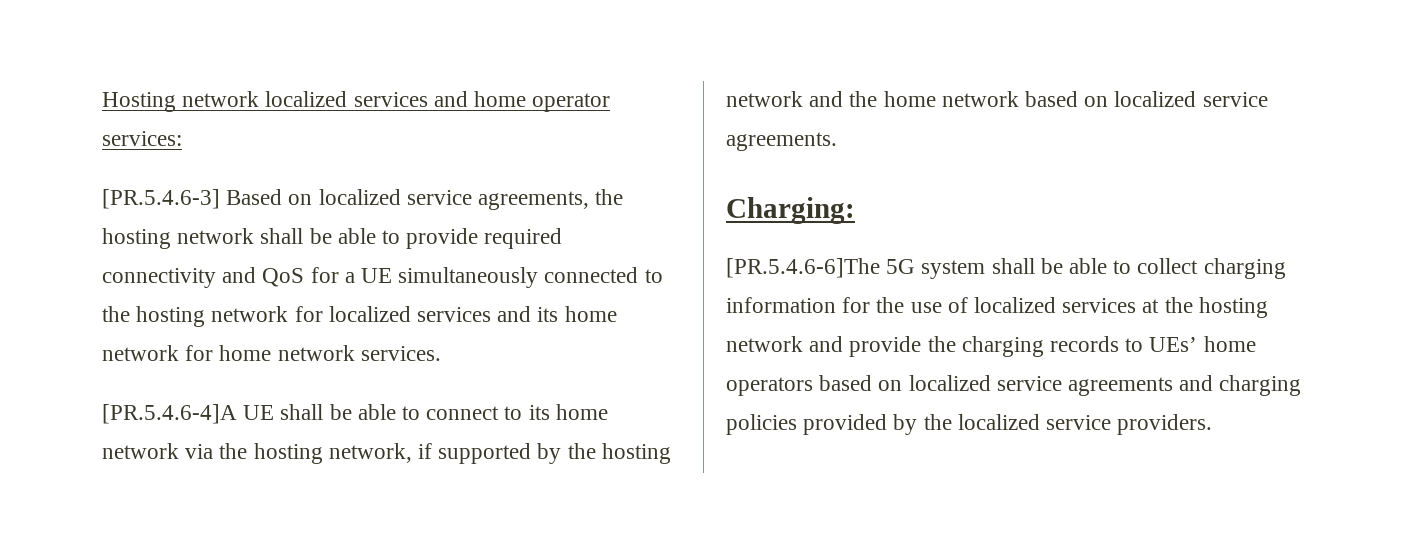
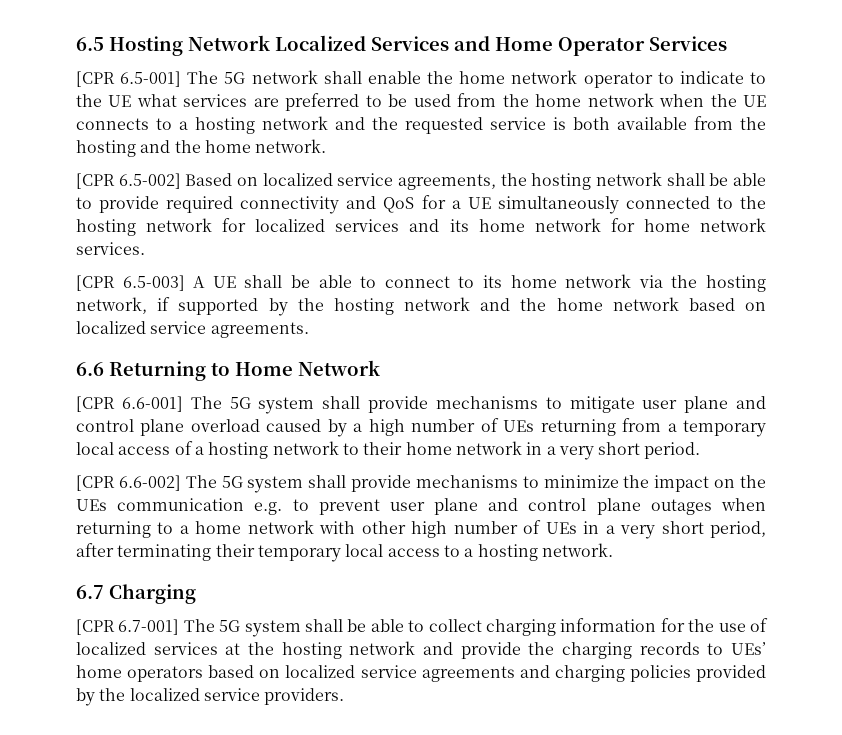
[102,91,611,112] [102,131,182,146] [102,189,220,209] Hosting network localized services and home operator services: // [PR.5.4.6-3] -> [76,35,727,56] [76,70,766,88] [76,93,767,111] [76,116,766,134] [76,139,327,157] [76,173,181,189] 6.5 Hosting Network Localized Services and Home Operator Services // [CPR 6.5-001] The 5G network shall enable the home network operator to indicate to the UE what services are preferred to be used from the home network when the UE connects to a hosting network and the requested service is both available from the hosting and the home network. // [CPR 6.5-002]
[102,404,237,424] [PR.5.4.6-4]A -> [76,275,206,291] [CPR 6.5-003] A
[726,197,855,224] [726,258,880,278] Charging: // [PR.5.4.6-6]The -> [76,360,380,381] [76,396,767,414] [76,418,766,437] [76,441,701,460] [76,475,766,493] [76,498,766,515] [76,520,767,539] [76,543,613,562] [76,584,196,604] [76,619,215,635] 6.6 Returning to Home Network // [CPR 6.6-001] The 5G system shall provide mechanisms to mitigate user plane and control plane overload caused by a high number of UEs returning from a temporary local access of a hosting network to their home network in a very short period. // [CPR 6.6-002] The 5G system shall provide mechanisms to minimize the impact on the UEs communication e.g. to prevent user plane and control plane outages when returning to a home network with other high number of UEs in a very short period, after terminating their temporary local access to a hosting network. // 6.7 Charging // [CPR 6.7-001] The

